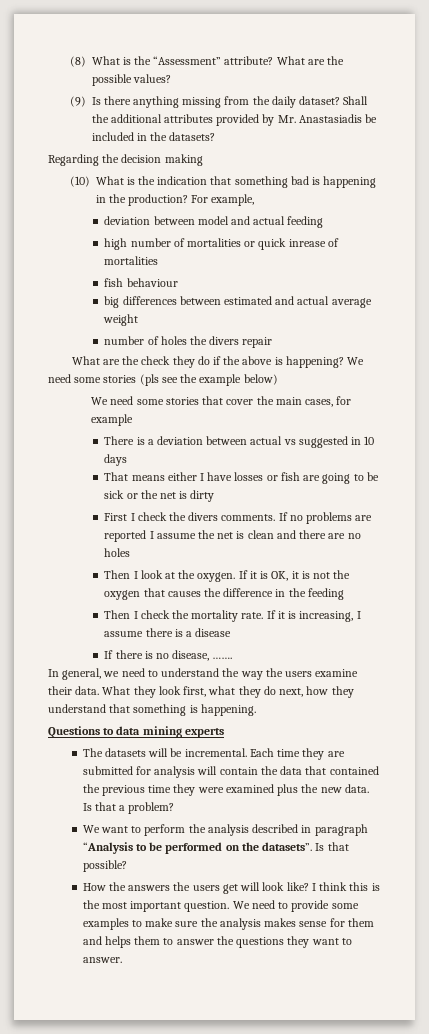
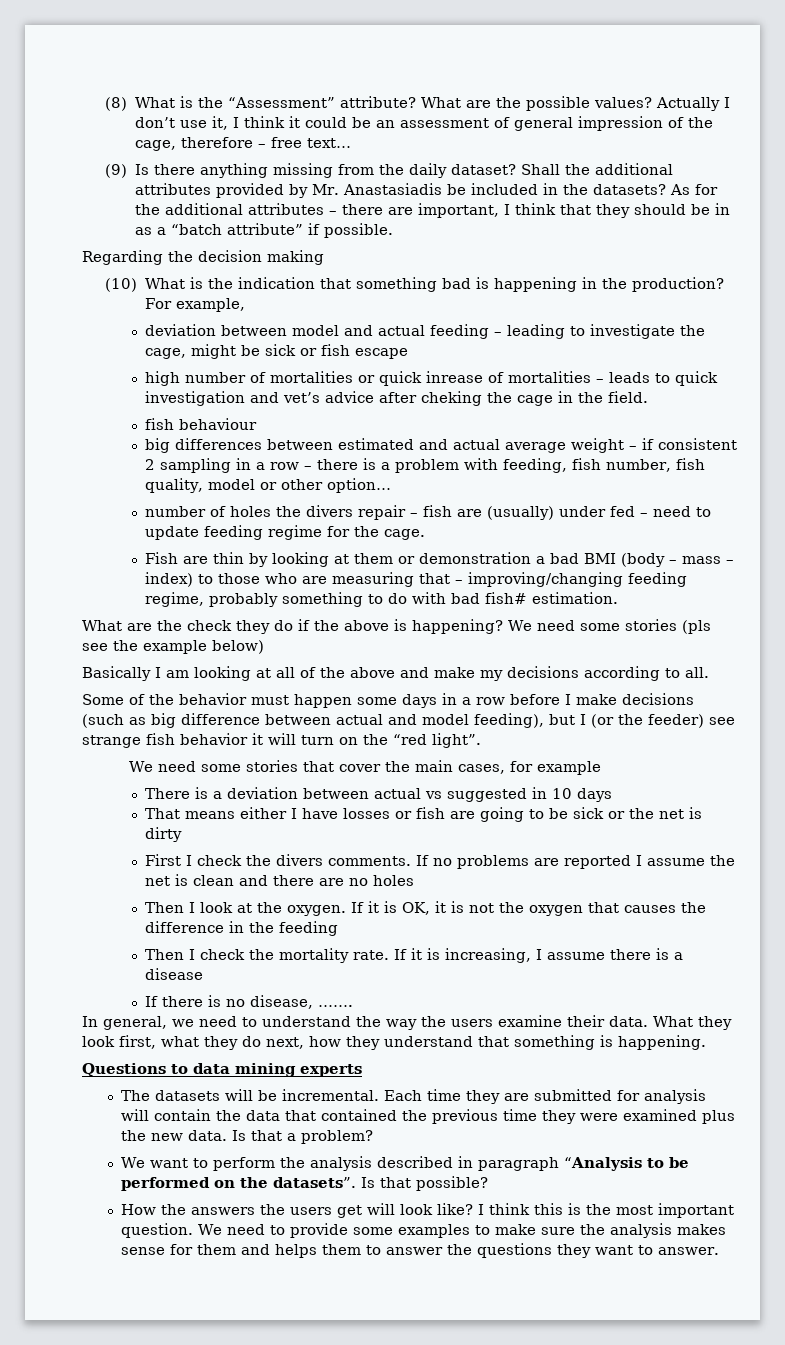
(171, 78) none -> [655,97,730,111] [134,116,713,131] [134,137,351,151] Actually I don’t use it, I think it could be an assessment of general impression of the cage, therefore – free text…
(216, 136) none -> [669,184,718,195] [134,203,730,218] [134,223,393,238] As for the additional attributes – there are important, I think that they should be in as a “batch attribute” if possible.
(324, 222) none -> [493,324,705,339] [144,344,408,359] – leading to investigate the cage, might be sick or fish escape
(159, 260) none -> [595,371,718,386] [144,391,648,406] – leads to quick investigation and vet’s advice after cheking the cage in the field.
(139, 320) none -> [628,438,737,450] [144,458,705,473] [144,478,391,493] – if consistent 2 sampling in a row – there is a problem with feeding, fish number, fish quality, model or other option…
(273, 342) none -> [409,505,711,520] [144,525,425,540] [144,552,734,567] [144,572,687,587] [144,592,618,607] – fish are (usually) under fed – need to update feeding regime for the cage. // Fish are thin by looking at them or demonstration a bad BMI (body – mass – index) to those who are measuring that – improving/changing feeding regime, probably something to do with bad fish# estimation.
(278, 379) none -> [82,666,709,681] [82,693,694,708] [82,713,735,728] [82,733,481,748] // Basically I am looking at all of the above and make my decisions according to all. // Some of the behavior must happen some days in a row before I make decisions (such as big difference between actual and model feeding), but I (or the feeder) see strange fish behavior it will turn on the “red light”.

